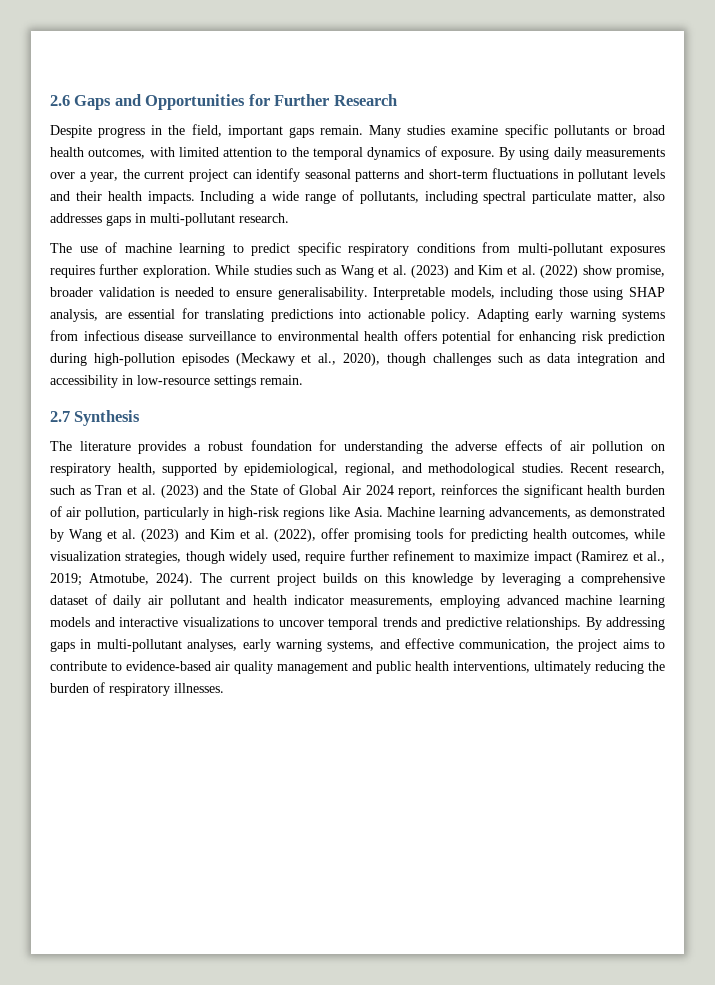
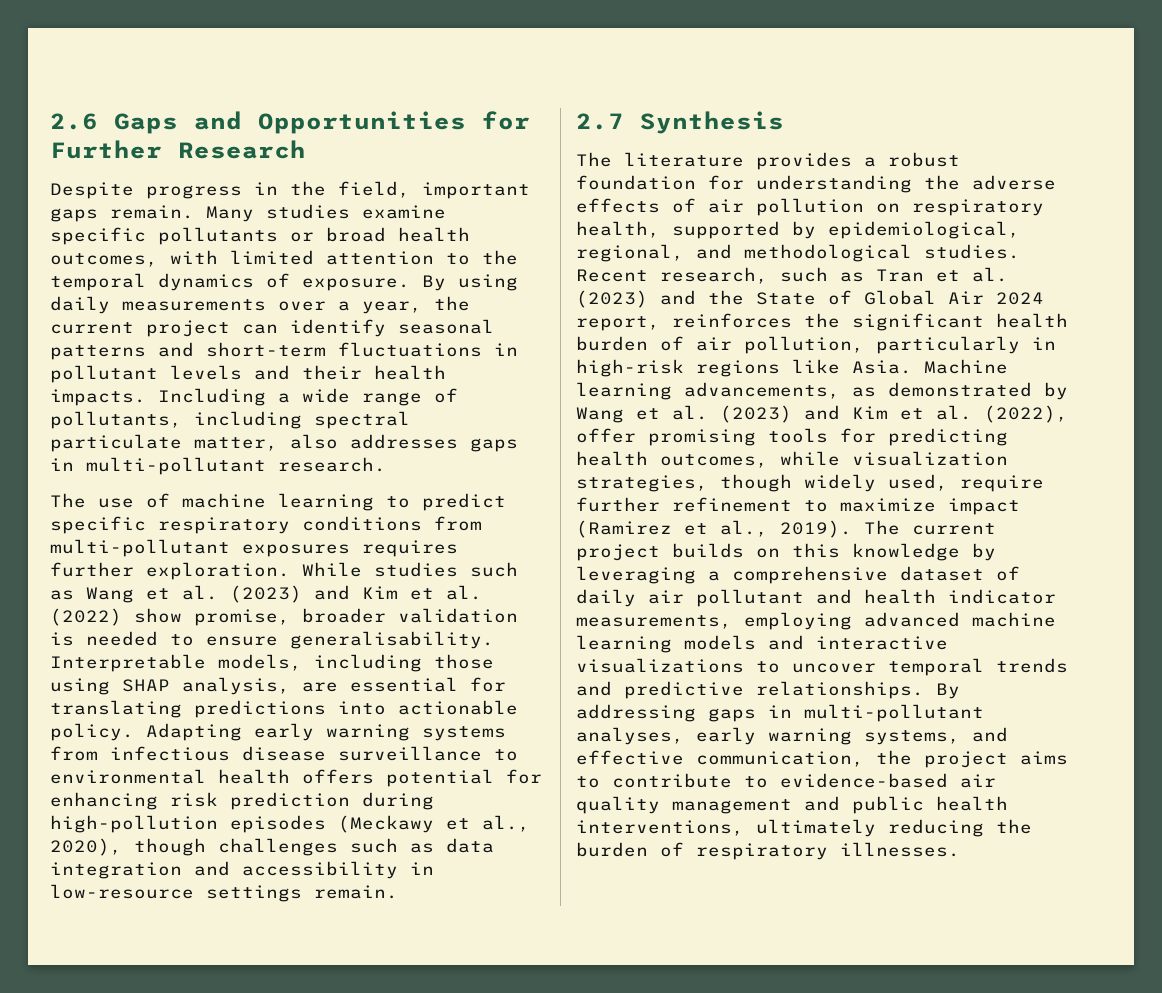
[50,573,194,586] 2019; Atmotube, 2024). -> [780,520,852,538] 2019).

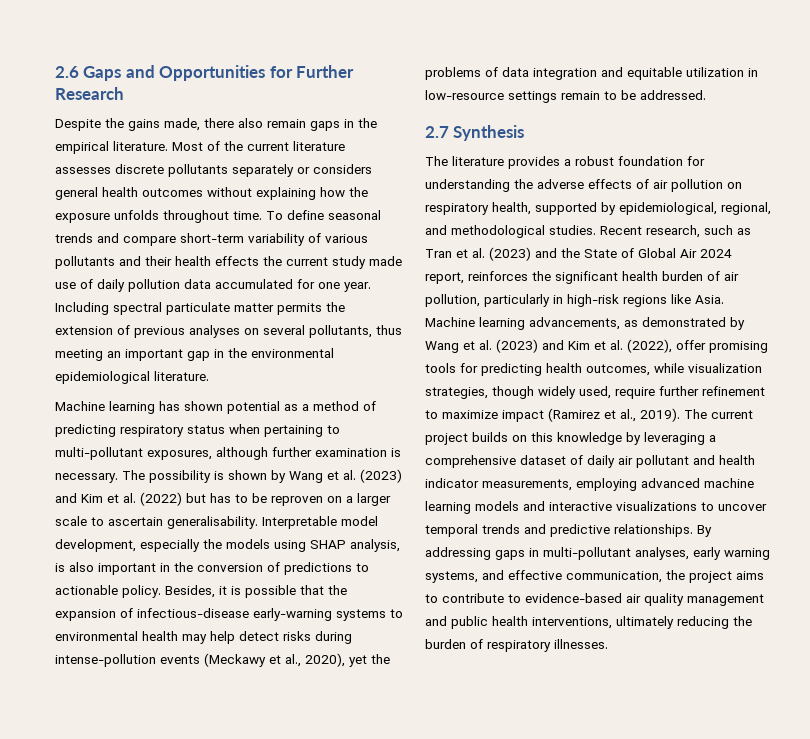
[146,181,530,199] [50,204,446,222] [50,227,470,245] [50,250,518,267] [50,273,518,291] [50,296,470,314] [50,319,494,337] [50,342,518,360] [50,365,446,383] [50,388,458,406] [50,411,410,429] [50,434,518,452] [50,457,386,475] [50,493,506,511] [50,516,482,534] [50,539,458,557] [50,562,518,580] [50,590,74,600] progress in the field, important gaps remain. Many studies examine specific pollutants or broad health outcomes, with limited attention to the temporal dynamics of exposure. By using daily measurements over a year, the current project can identify seasonal patterns and short-term fluctuations in pollutant levels and their health impacts. Including a wide range of pollutants, including spectral particulate matter, also addresses gaps in multi-pollutant research. // The use of machine learning to predict specific respiratory conditions from multi-pollutant exposures requires further exploration. While studies such as -> [105,118,377,131] [55,141,345,154] [55,164,372,177] [55,187,368,200] [55,210,381,223] [55,233,368,246] [55,256,402,269] [55,279,371,292] [55,302,345,315] [55,325,402,338] [55,348,334,361] [55,371,209,384] [55,401,376,414] [55,424,340,437] [55,447,401,460] [55,470,286,483] the gains made, there also remain gaps in the empirical literature. Most of the current literature assesses discrete pollutants separately or considers general health outcomes without explaining how the exposure unfolds throughout time. To define seasonal trends and compare short-term variability of various pollutants and their health effects the current study made use of daily pollution data accumulated for one year. Including spectral particulate matter permits the extension of previous analyses on several pollutants, thus meeting an important gap in the environmental epidemiological literature. // Machine learning has shown potential as a method of predicting respiratory status when pertaining to multi-pollutant exposures, although further examination is necessary. The possibility is shown by
[134,608,518,626] [50,631,494,649] [50,654,494,672] [50,677,506,695] [50,700,518,718] [50,723,506,741] [50,746,518,761] [50,769,542,787] [50,792,434,810] [50,815,530,833] [50,838,434,856] show promise, broader validation is needed to ensure generalisability. Interpretable models, including those using SHAP analysis, are essential for translating predictions into actionable policy. Adapting early warning systems from infectious disease surveillance to environmental health offers potential for enhancing risk prediction during high-pollution episodes (Meckawy et al., 2020), though challenges such as -> [186,493,391,506] [55,516,378,529] [55,539,400,552] [55,562,369,575] [55,585,347,598] [55,608,403,621] [55,631,352,644] [55,653,390,667] [425,67,498,80] but has to be reproven on a larger scale to ascertain generalisability. Interpretable model development, especially the models using SHAP analysis, is also important in the conversion of predictions to actionable policy. Besides, it is possible that the expansion of infectious-disease early-warning systems to environmental health may help detect risks during intense-pollution events (Meckawy et al., 2020), yet the problems of
[242,861,398,879] accessibility -> [627,67,744,80] equitable utilization
[314,885,398,899] remain. -> [561,90,706,100] remain to be addressed.

